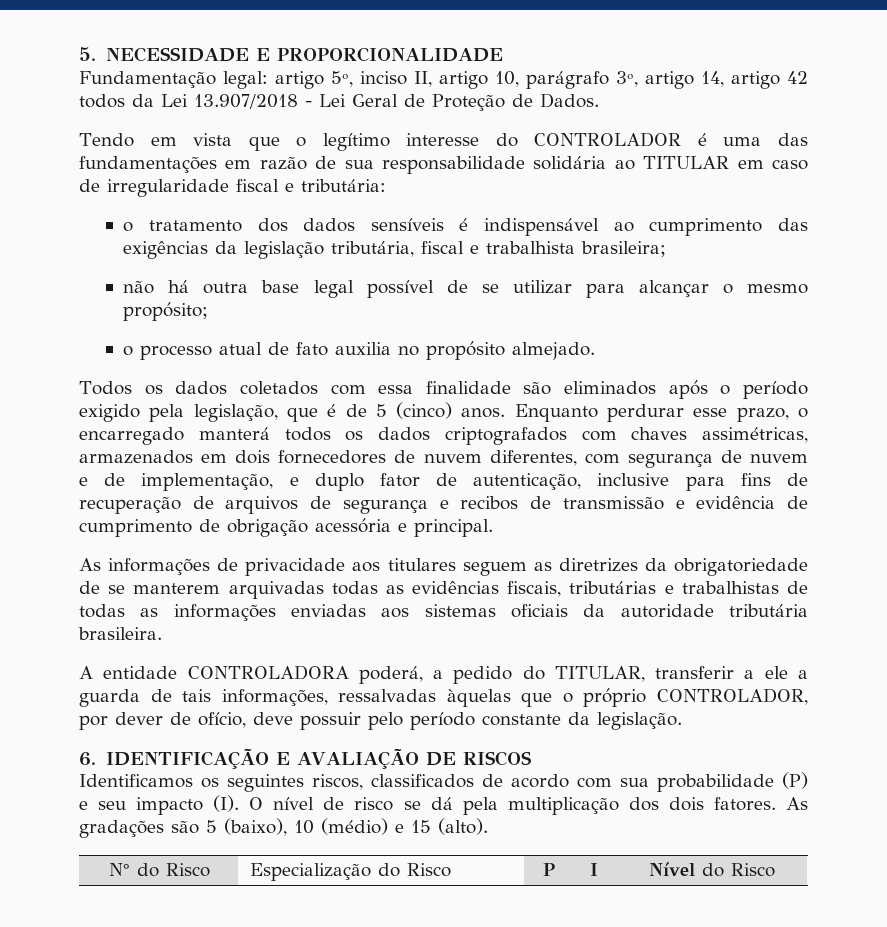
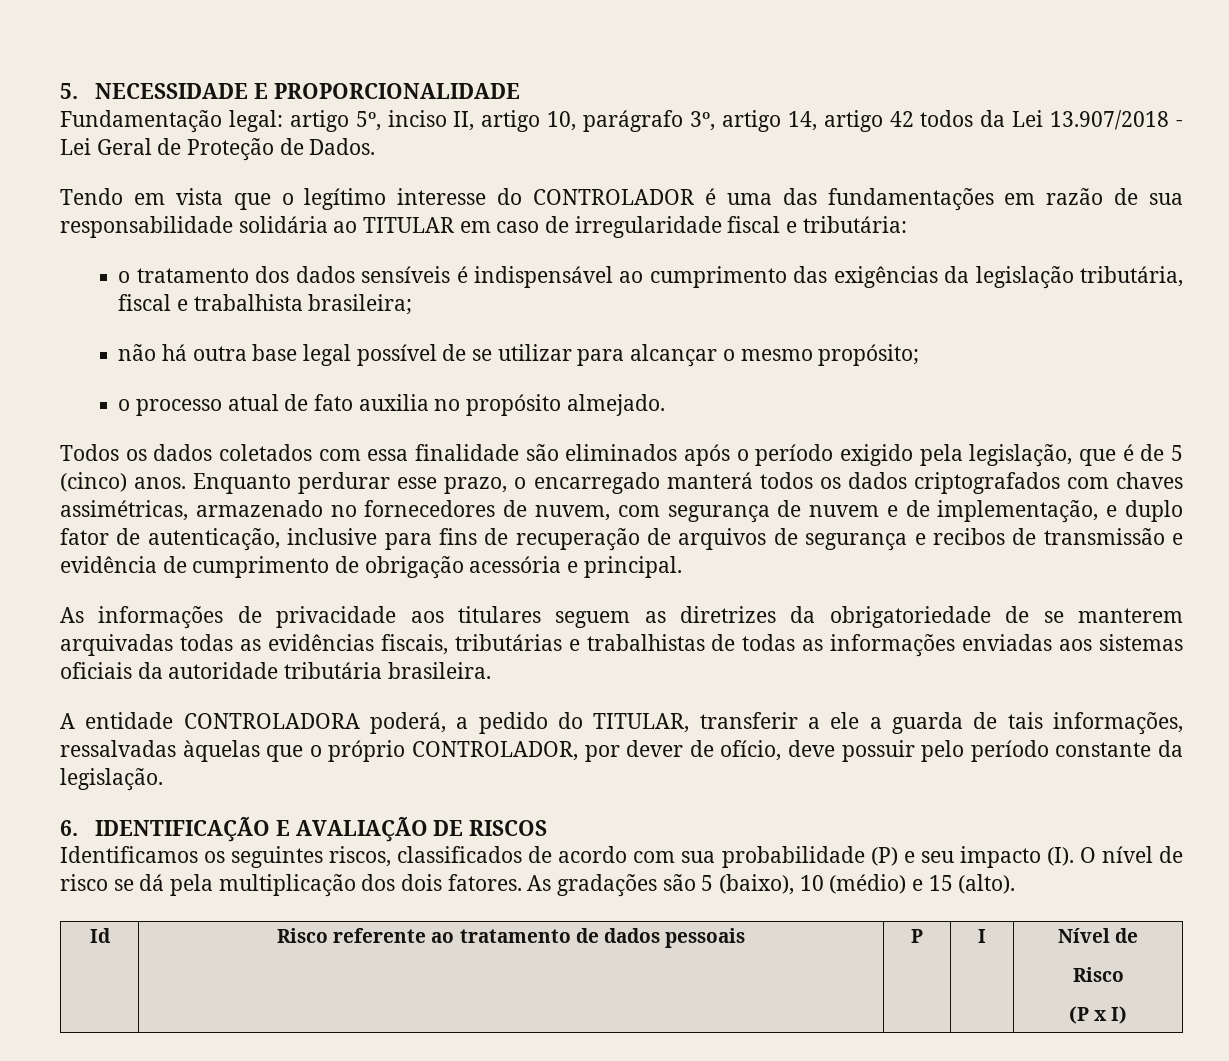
[79,450,577,466] armazenados em dois fornecedores de nuvem diferentes, -> [195,500,610,521] armazenado no fornecedores de nuvem,
[108,863,210,877] [250,863,452,881] N° do Risco | Especialização do Risco -> [89,928,111,943] [277,928,745,948] Id | Risco referente ao tratamento de dados pessoais
[701,863,775,877] do Risco -> [1115,928,1139,943] [1072,967,1124,982] [1068,1006,1128,1024] de // Risco // (P x I)

